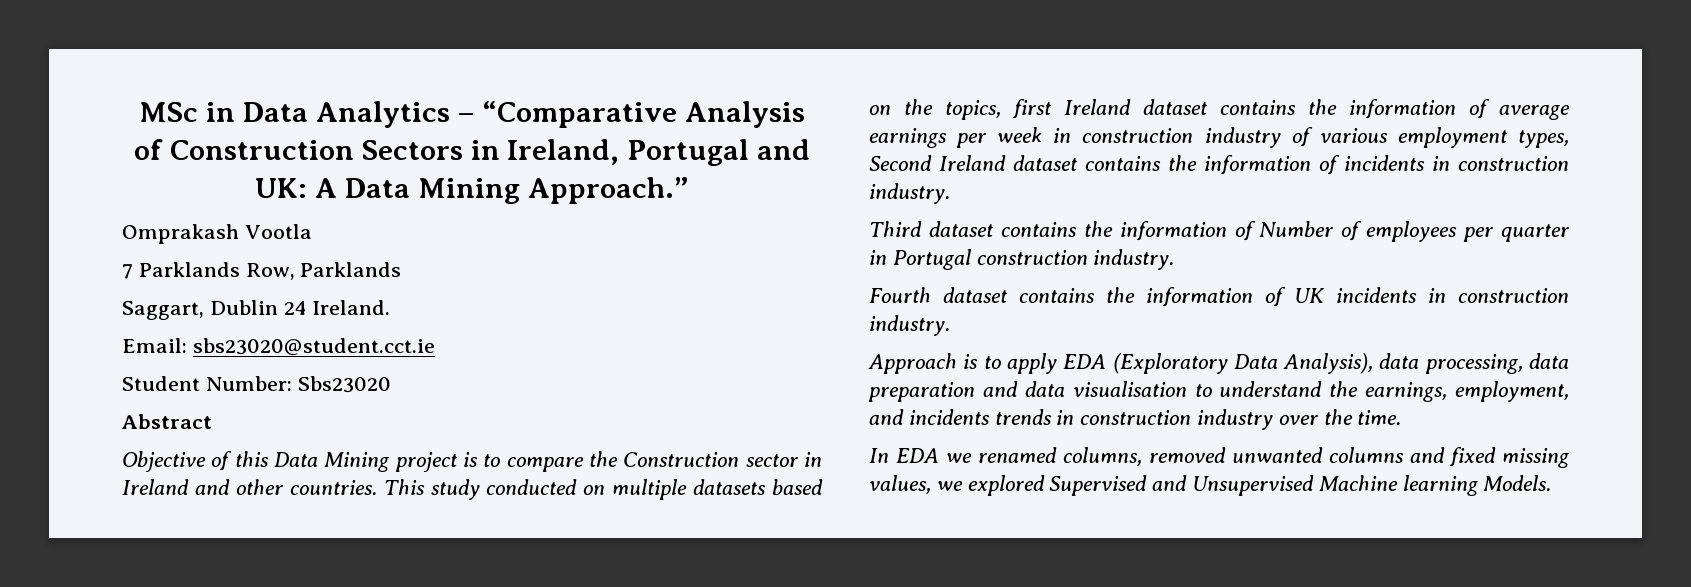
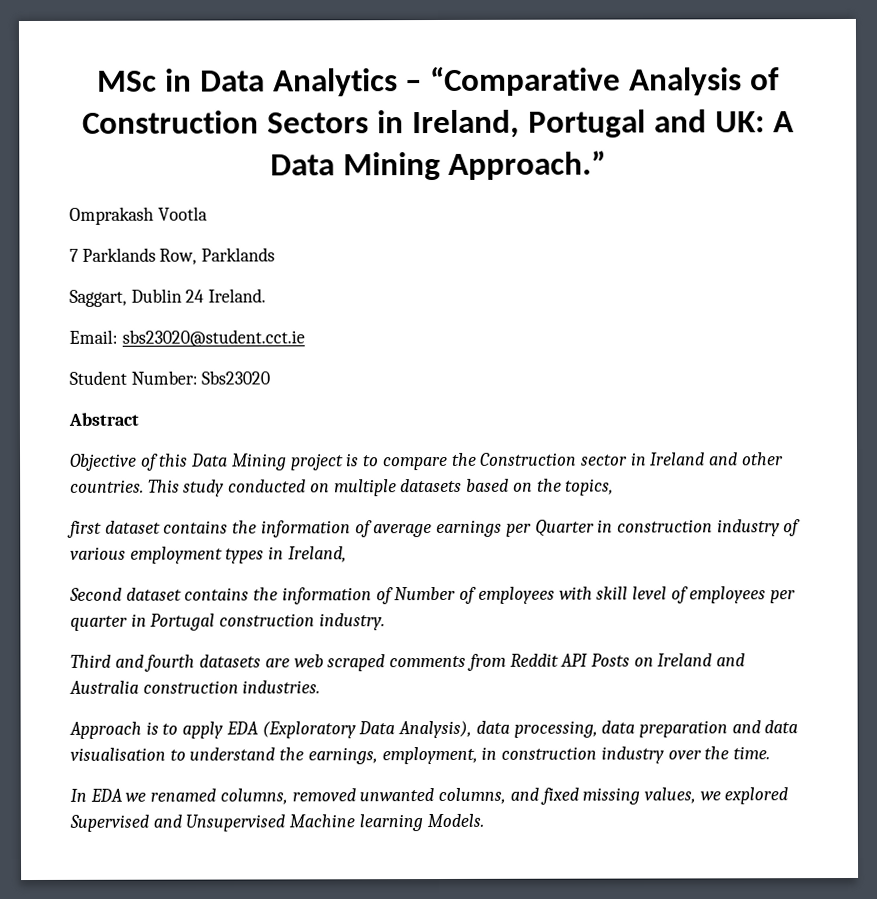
[1013,99,1131,119] first Ireland -> [67,520,102,538] // first
[997,127,1043,143] week -> [534,519,595,537] Quarter
[1518,130,1569,148] [869,155,1569,175] [869,183,950,204] [869,221,922,237] types, Second Ireland dataset contains the information of incidents in construction industry. // Third -> [225,546,347,564] [69,587,122,601] types in Ireland, // Second
(1458, 231) none -> [558,586,767,604] with skill level of employees
[869,287,1569,307] [869,315,950,336] Fourth dataset contains the information of UK incidents in construction industry. -> [70,653,746,672] [69,680,321,694] Third and fourth datasets are web scraped comments from Reddit API Posts on Ireland and Australia construction industries.
[869,409,1052,425] and incidents trends -> (478, 755) none
[1329,447,1404,463] columns -> [438,787,507,805] columns,

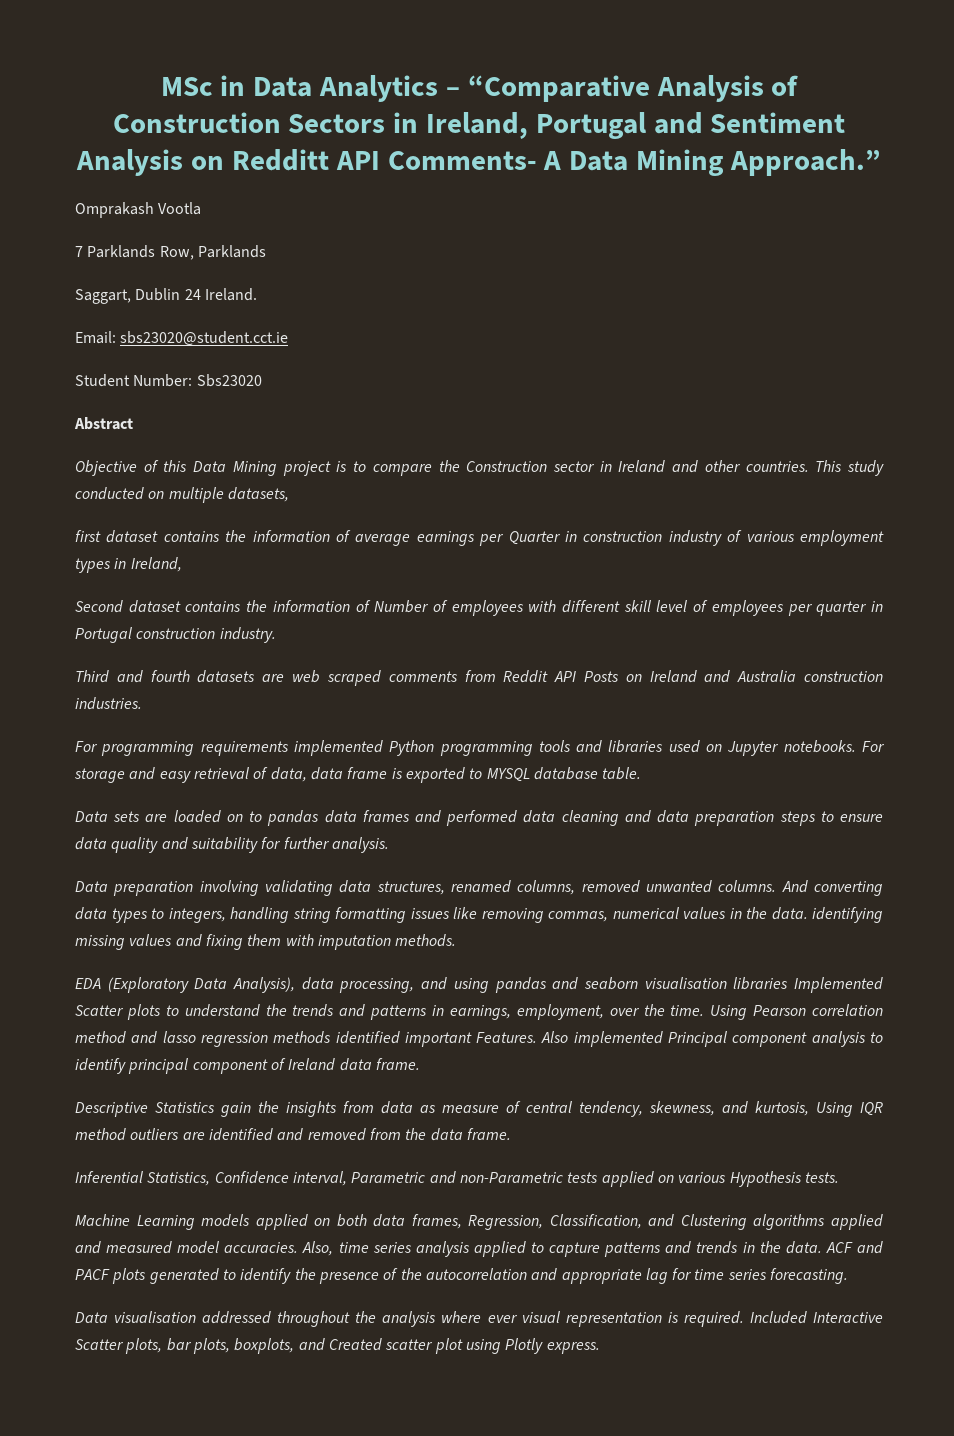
[714,111,765,133] UK: -> [710,112,846,133] [76,149,537,176] Sentiment Analysis on Redditt API Comments-
[400,478,615,496] datasets based on the topics, -> [227,487,289,502] datasets,
(593, 593) none -> [562,600,621,613] different
[69,721,224,739] Approach is to apply -> [75,740,885,756] [74,767,642,783] [75,810,883,826] [75,837,389,853] [75,880,883,896] [75,907,883,923] [75,934,457,950] For programming requirements implemented Python programming tools and libraries used on Jupyter notebooks. For storage and easy retrieval of data, data frame is exported to MYSQL database table. // Data sets are loaded on to pandas data frames and performed data cleaning and data preparation steps to ensure data quality and suitability for further analysis. // Data preparation involving validating data structures, renamed columns, removed unwanted columns. And converting data types to integers, handling string formatting issues like removing commas, numerical values in the data. identifying missing values and fixing them with imputation methods. //
[601,720,799,738] [70,746,770,765] [70,787,789,805] [69,813,484,832] data preparation and data visualisation to understand the earnings, employment, in construction industry over the time. // In EDA we renamed columns, removed unwanted columns, and fixed missing values, we explored Supervised and Unsupervised Machine learning Models. -> [421,977,884,993] [75,1004,883,1020] [75,1031,883,1047] [75,1058,420,1074] [75,1101,883,1117] [75,1128,511,1141] [75,1171,839,1187] [75,1214,884,1230] [75,1241,883,1257] [75,1268,849,1284] [75,1311,884,1327] [75,1338,600,1354] and using pandas and seaborn visualisation libraries Implemented Scatter plots to understand the trends and patterns in earnings, employment, over the time. Using Pearson correlation method and lasso regression methods identified important Features. Also implemented Principal component analysis to identify principal component of Ireland data frame. // Descriptive Statistics gain the insights from data as measure of central tendency, skewness, and kurtosis, Using IQR method outliers are identified and removed from the data frame. // Inferential Statistics, Confidence interval, Parametric and non-Parametric tests applied on various Hypothesis tests. // Machine Learning models applied on both data frames, Regression, Classification, and Clustering algorithms applied and measured model accuracies. Also, time series analysis applied to capture patterns and trends in the data. ACF and PACF plots generated to identify the presence of the autocorrelation and appropriate lag for time series forecasting. // Data visualisation addressed throughout the analysis where ever visual representation is required. Included Interactive Scatter plots, bar plots, boxplots, and Created scatter plot using Plotly express.

